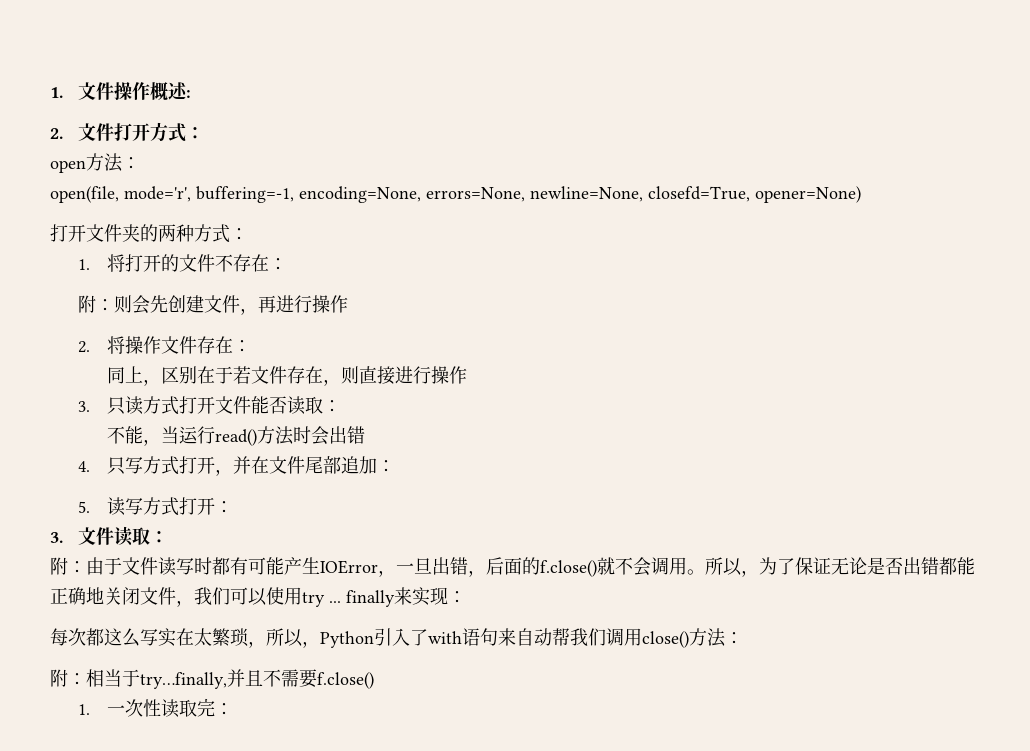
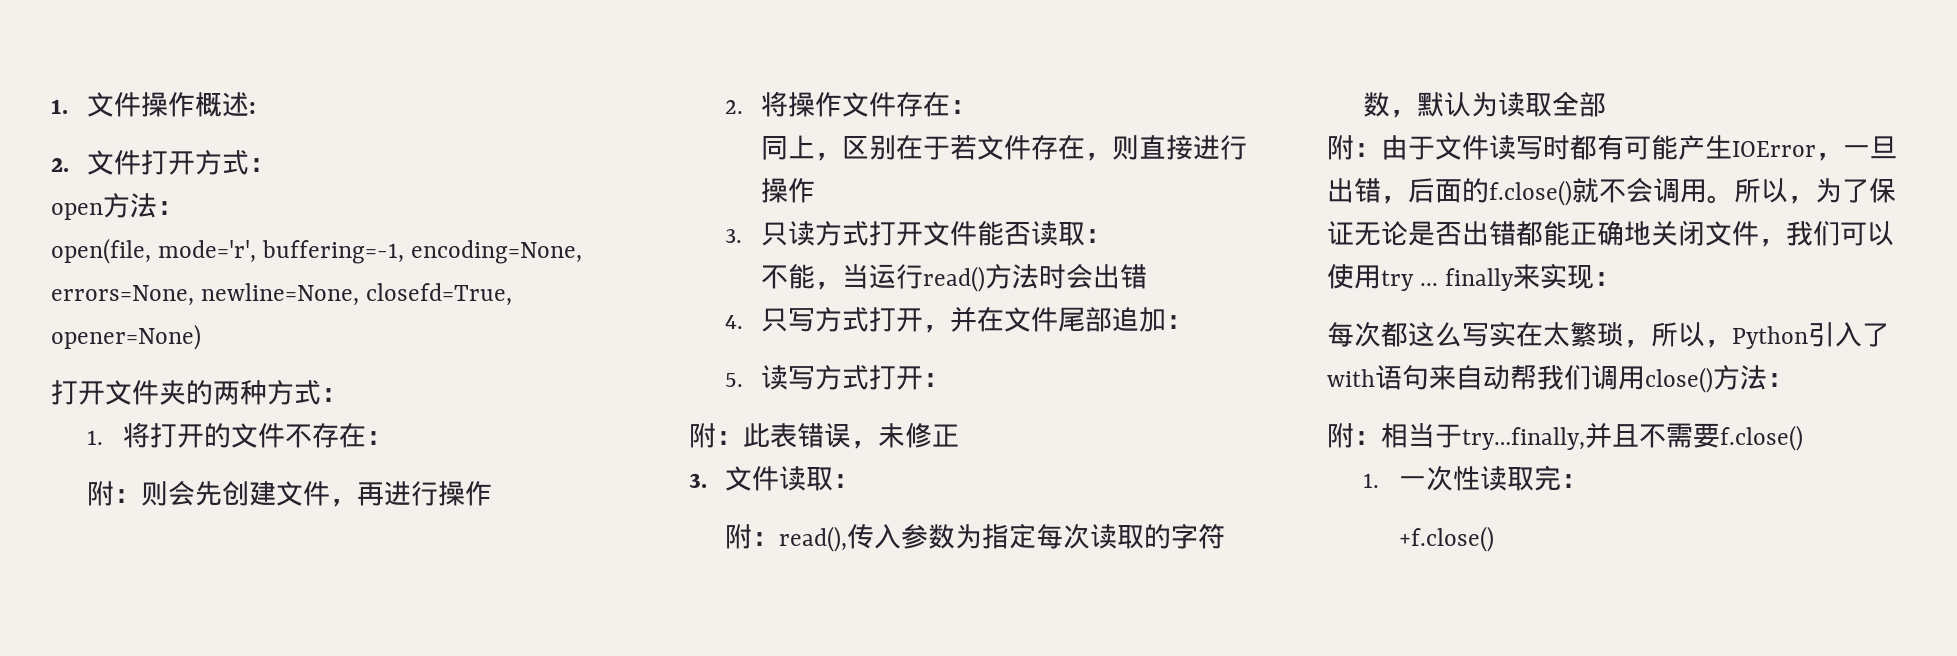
(233, 507) none -> [689,422,959,449] // 附：此表错误，未修正
(169, 537) none -> [724,523,1225,552] [1362,91,1606,118] // 附：read(),传入参数为指定每次读取的字符数，默认为读取全部
(233, 709) none -> [1398,526,1494,552] // +f.close()

